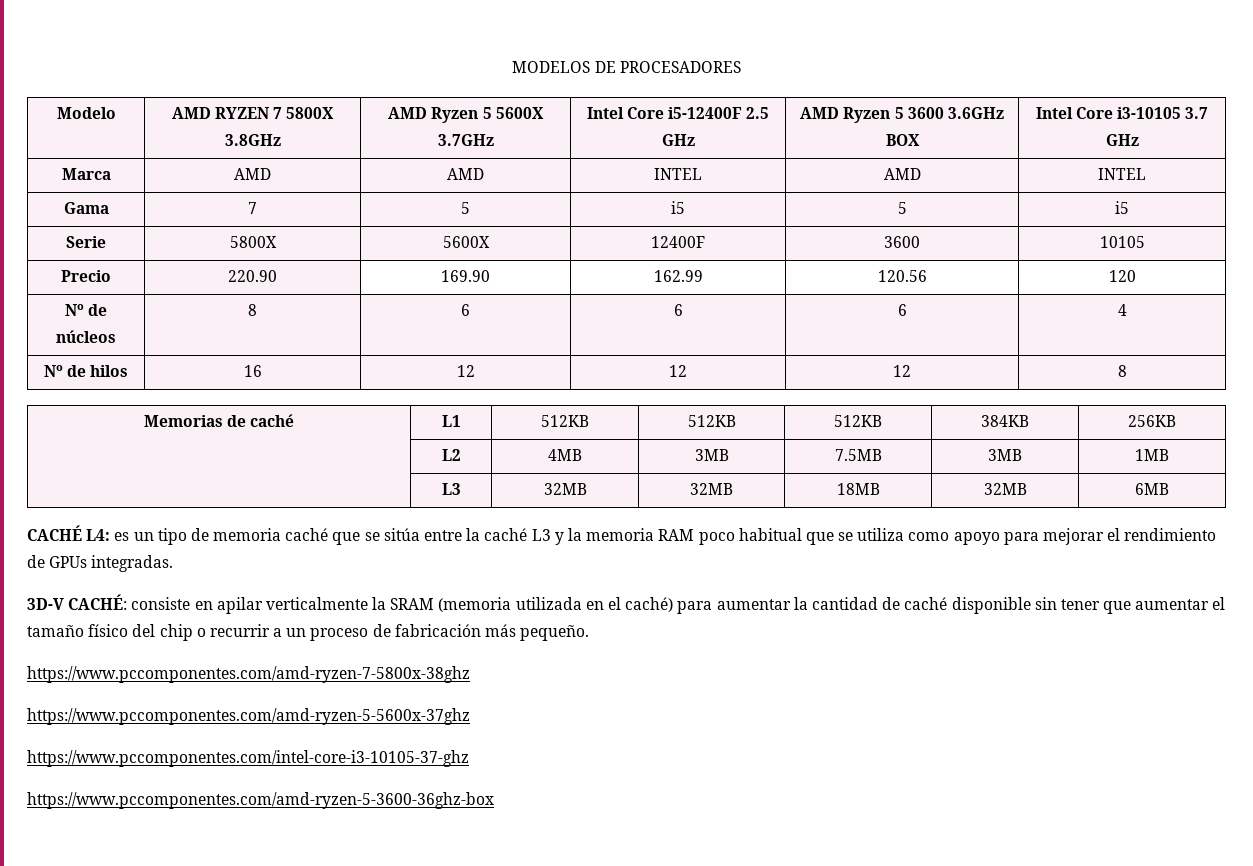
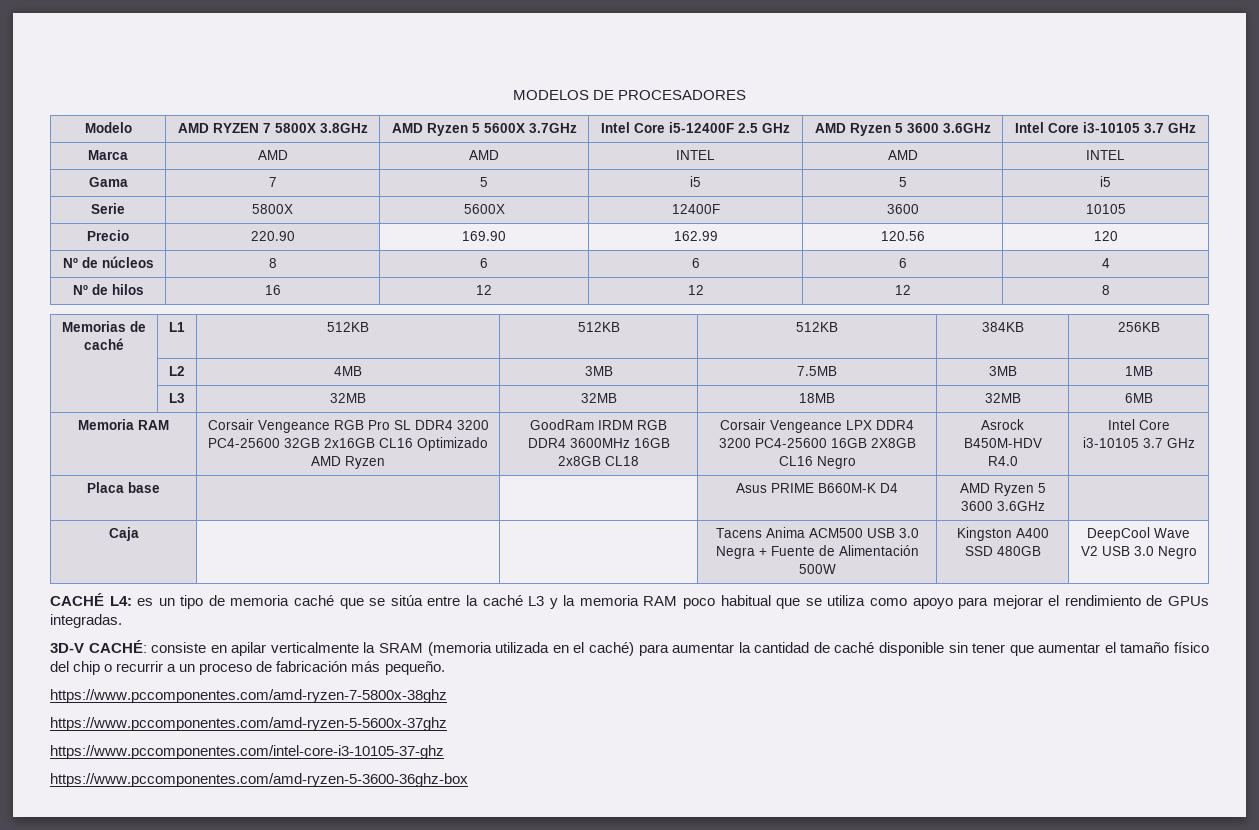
[885,134,920,146] BOX -> (991, 128) none
(1169, 489) none -> [78,419,169,430] [207,419,489,433] [208,437,488,451] [311,456,385,469] [530,419,667,430] [527,438,670,448] [558,456,639,466] [720,419,914,433] [718,438,916,448] [778,456,856,469] [981,419,1024,430] [963,438,1042,448] [987,456,1018,466] [1107,419,1170,430] [1082,437,1195,448] [87,482,160,493] [736,483,898,493] [959,483,1046,496] [960,501,1045,511] [108,527,139,541] [715,527,919,538] [715,545,919,559] [798,564,836,574] [956,527,1049,541] [964,546,1041,556] [1087,527,1190,541] [1080,546,1197,559] // Memoria RAM | Corsair Vengeance RGB Pro SL DDR4 3200 PC4-25600 32GB 2x16GB CL16 Optimizado AMD Ryzen | GoodRam IRDM RGB DDR4 3600MHz 16GB 2x8GB CL18 | Corsair Vengeance LPX DDR4 3200 PC4-25600 16GB 2X8GB CL16 Negro | Asrock B450M-HDV R4.0 | Intel Core i3-10105 3.7 GHz // Placa base | | | Asus PRIME B660M-K D4 | AMD Ryzen 5 3600 3.6GHz | // Caja | | | Tacens Anima ACM500 USB 3.0 Negra + Fuente de Alimentación 500W | Kingston A400 SSD 480GB | DeepCool Wave V2 USB 3.0 Negro

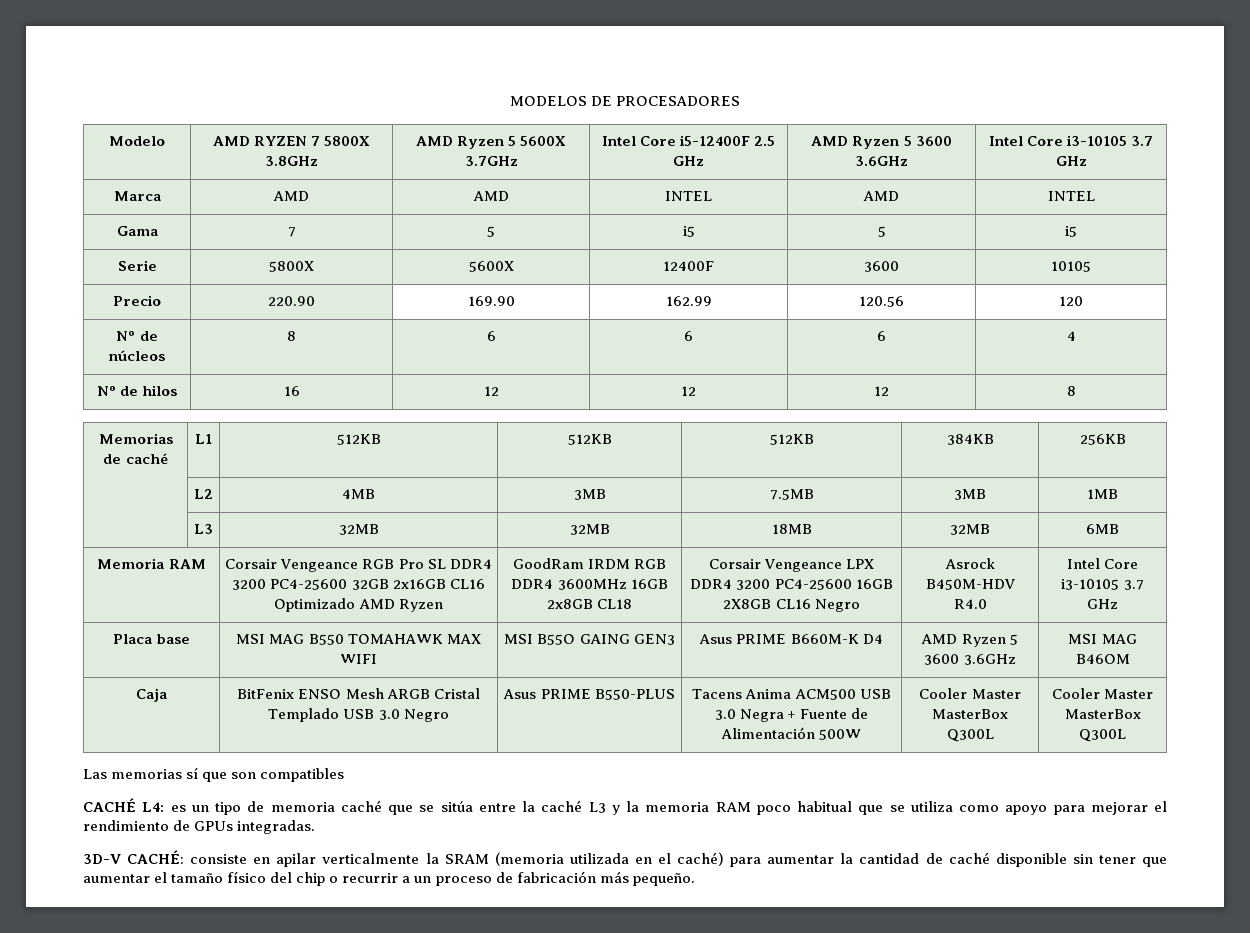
(160, 487) | -> [236,634,481,645] [340,654,377,664] [504,634,675,645] MSI MAG B550 TOMAHAWK MAX WIFI | MSI B55O GAING GEN3
[108,527,139,541] // Caja | | -> [1068,634,1137,644] [1075,654,1130,664] [136,688,167,702] [237,688,480,699] [268,708,449,722] [503,689,675,700] MSI MAG B46OM // Caja | BitFenix ENSO Mesh ARGB Cristal Templado USB 3.0 Negro | Asus PRIME B550-PLUS
[956,527,1049,541] [964,546,1041,556] [1087,527,1190,541] [1080,546,1197,559] Kingston A400 SSD 480GB | DeepCool Wave V2 USB 3.0 Negro -> [919,688,1021,699] [932,709,1008,719] [946,729,994,742] [1051,688,1154,699] [1064,709,1141,719] [1079,729,1126,742] [83,767,345,782] Cooler Master MasterBox Q300L | Cooler Master MasterBox Q300L // Las memorias sí que son compatibles
[50,689,447,703] [50,717,447,731] [50,745,444,759] [50,773,468,787] // https://www.pccomponentes.com/amd-ryzen-7-5800x-38ghz // https://www.pccomponentes.com/amd-ryzen-5-5600x-37ghz // https://www.pccomponentes.com/intel-core-i3-10105-37-ghz // https://www.pccomponentes.com/amd-ryzen-5-3600-36ghz-box -> (695, 879) none

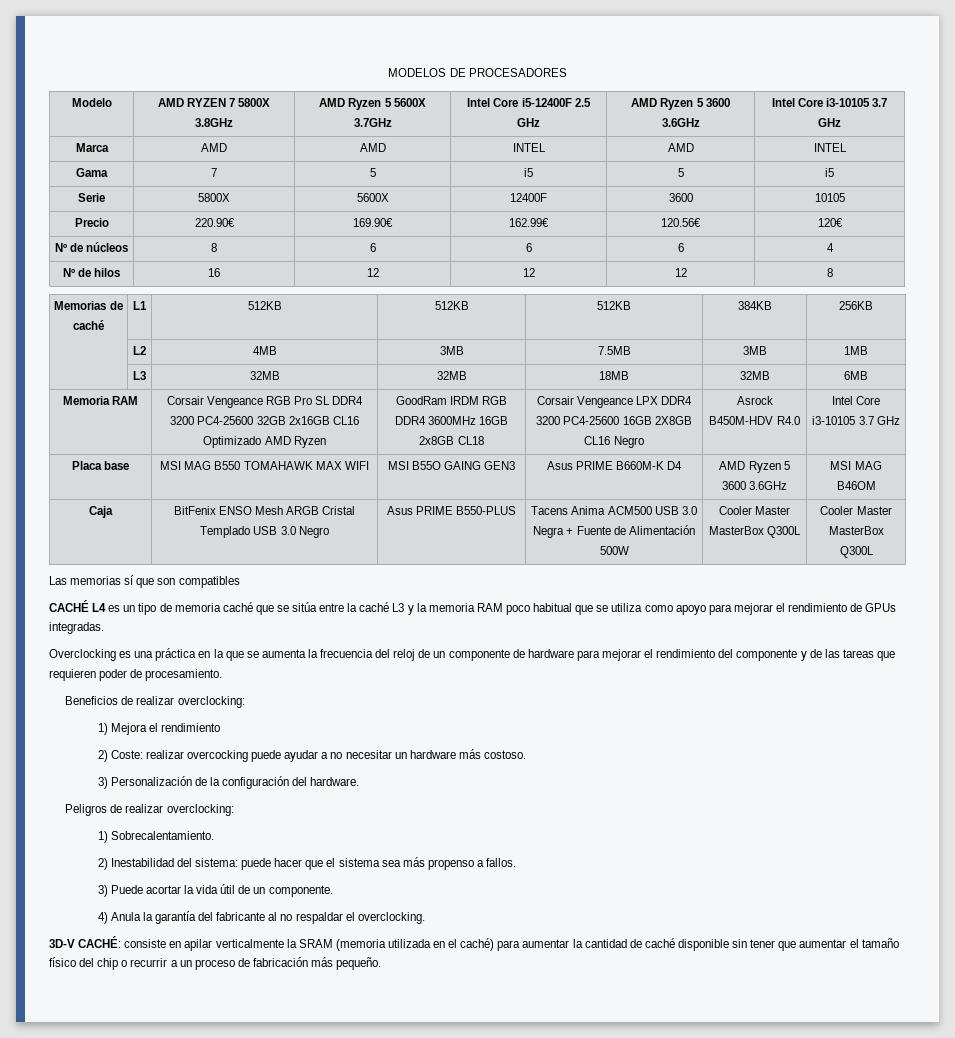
[268,296,315,306] [467,296,515,306] [665,296,712,306] [859,296,904,307] [1059,296,1083,306] 220.90 | 169.90 | 162.99 | 120.56 | 120 -> [194,218,235,227] [353,218,394,227] [509,218,549,227] [661,218,701,227] [817,218,843,227] 220.90€ | 169.90€ | 162.99€ | 120.56€ | 120€
[142,802,165,812] L4: -> [92,603,107,612] L4
(316, 827) none -> [49,648,895,661] [49,669,223,681] [65,696,245,708] [97,723,220,735] [97,749,526,762] [97,776,360,789] [65,804,234,816] [97,831,214,843] [97,857,517,870] [97,884,333,897] [97,911,425,924] // Overclocking es una práctica en la que se aumenta la frecuencia del reloj de un componente de hardware para mejorar el rendimiento del componente y de las tareas que requieren poder de procesamiento. // Beneficios de realizar overclocking: // 1) Mejora el rendimiento // 2) Coste: realizar overcocking puede ayudar a no necesitar un hardware más costoso. // 3) Personalización de la configuración del hardware. // Peligros de realizar overclocking: // 1) Sobrecalentamiento. // 2) Inestabilidad del sistema: puede hacer que el sistema sea más propenso a fallos. // 3) Puede acortar la vida útil de un componente. // 4) Anula la garantía del fabricante al no respaldar el overclocking.

